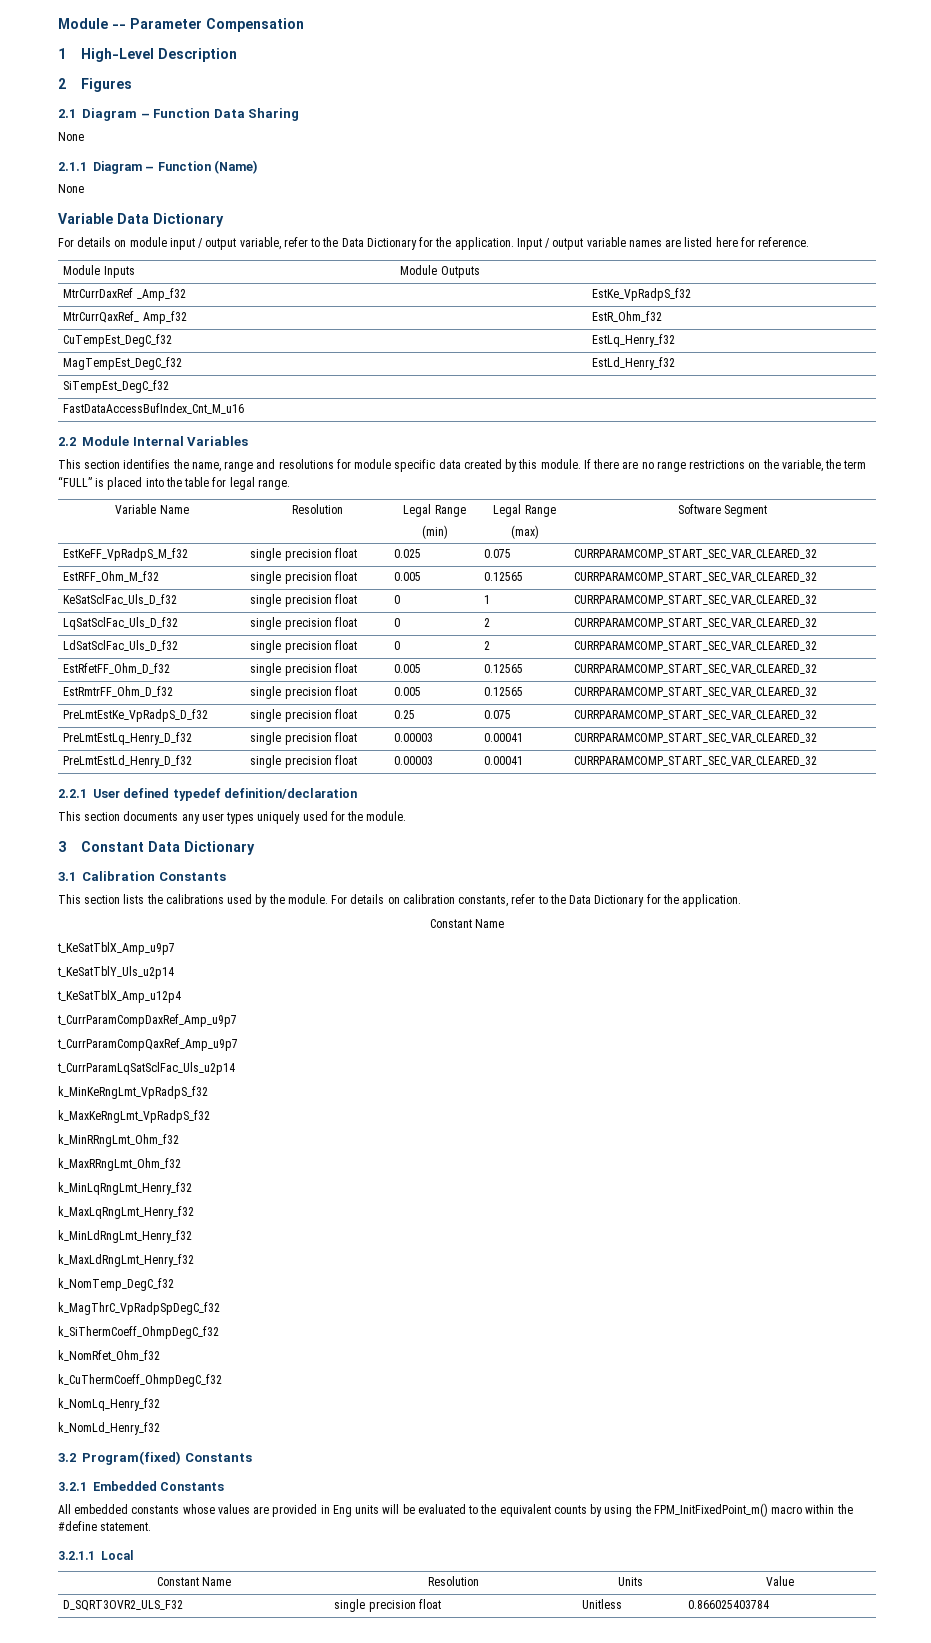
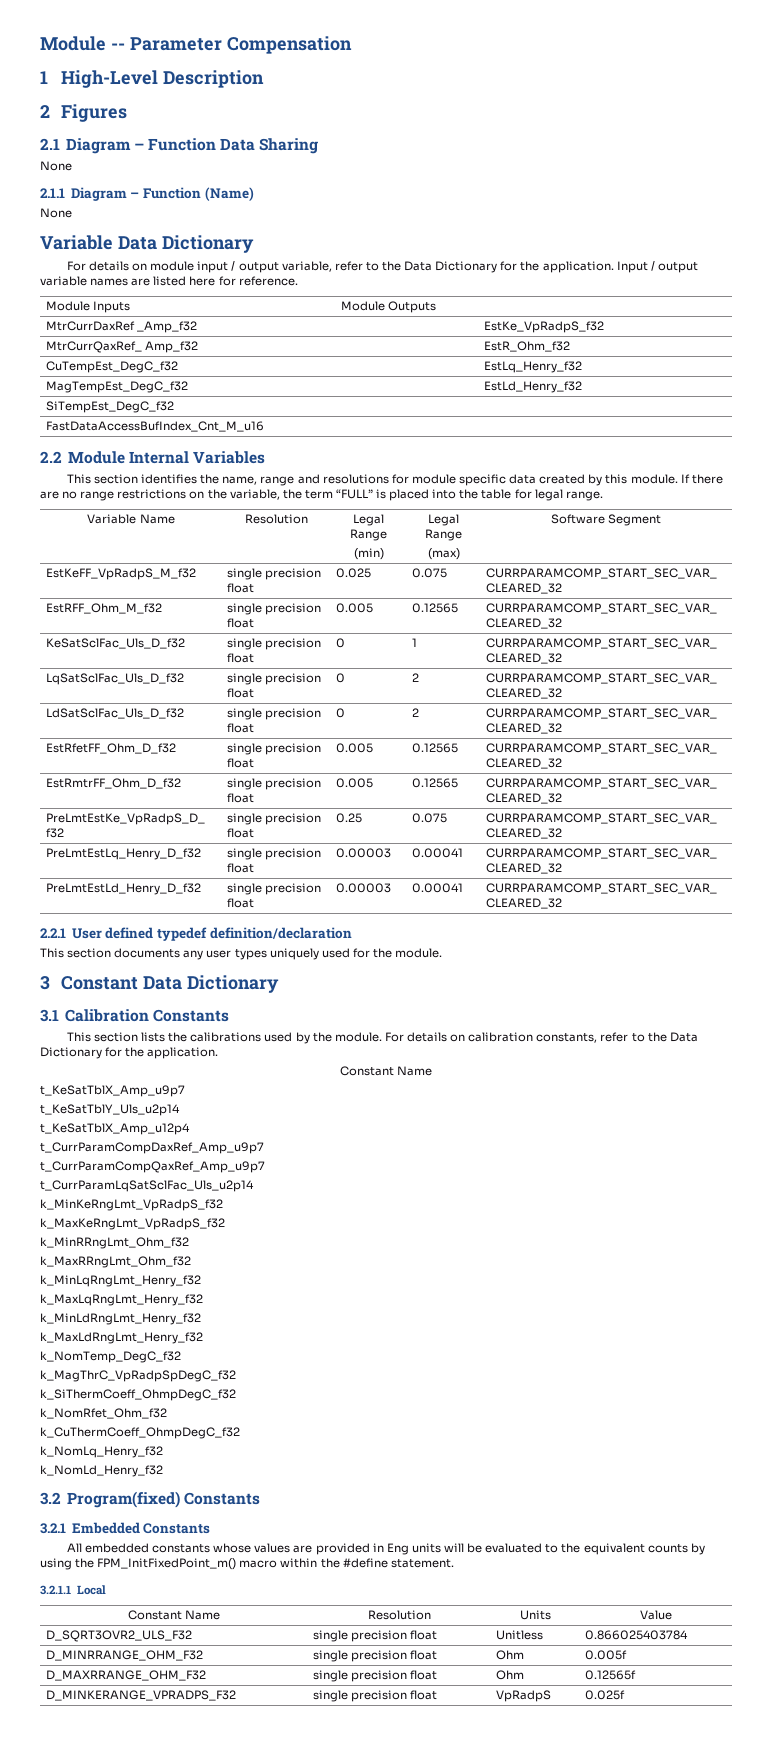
(770, 1604) none -> [45,1650,203,1661] [312,1650,437,1662] [495,1650,524,1660] [584,1650,627,1660] [45,1670,206,1681] [312,1670,437,1682] [495,1670,524,1680] [584,1670,636,1680] [45,1690,236,1701] [312,1690,437,1702] [495,1690,551,1702] [584,1690,625,1700] // D_MINRRANGE_OHM_F32 | single precision float | Ohm | 0.005f // D_MAXRRANGE_OHM_F32 | single precision float | Ohm | 0.12565f // D_MINKERANGE_VPRADPS_F32 | single precision float | VpRadpS | 0.025f

